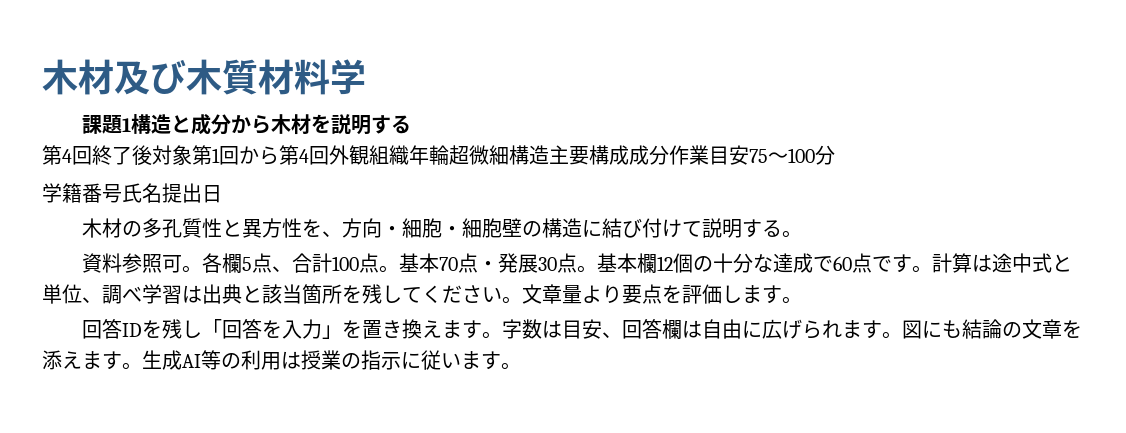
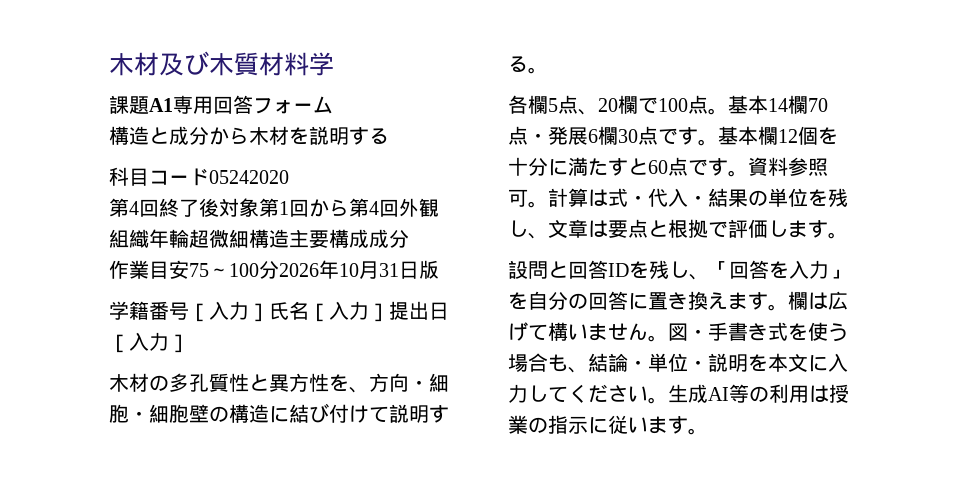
[122,118,132,132] 1 -> [149,95,333,114] A1専用回答フォーム //
(412, 124) none -> [109,167,289,186] // 科目コード05242020
(669, 155) none -> (409, 238) //
[42,183,162,203] // 学籍番号氏名 -> [279,260,439,279] [109,301,389,322] 2026年10月31日版 // 学籍番号［入力］氏名［入力］
(222, 194) none -> [109,332,189,353] ［入力］
[82,253,1073,273] [42,284,682,304] 資料参照可。各欄5点、合計100点。基本70点・発展30点。基本欄12個の十分な達成で60点です。計算は途中式と単位、調べ学習は出典と該当箇所を残してください。文章量より要点を -> [508,95,828,115] [508,126,838,146] [508,157,828,177] [508,188,848,208] [508,219,728,239] 各欄5点、20欄で100点。基本14欄70点・発展6欄30点です。基本欄12個を十分に満たすと60点です。資料参照可。計算は式・代入・結果の単位を残し、文章は要点と根拠で
(802, 300) none -> [508,260,568,279] 設問と
(203, 329) none -> [689,274,709,280] 、
(363, 329) none -> [528,291,648,310] 自分の回答に
[502,319,1083,339] [42,350,122,370] 字数は目安、回答欄は自由に広げられます。図にも結論の文章を添えます -> [788,291,848,310] [508,322,848,342] [508,353,848,373] [508,384,648,403] 欄は広げて構いません。図・手書き式を使う場合も、結論・単位・説明を本文に入力してください

